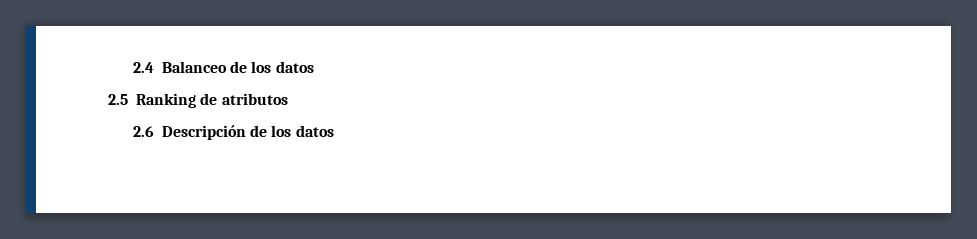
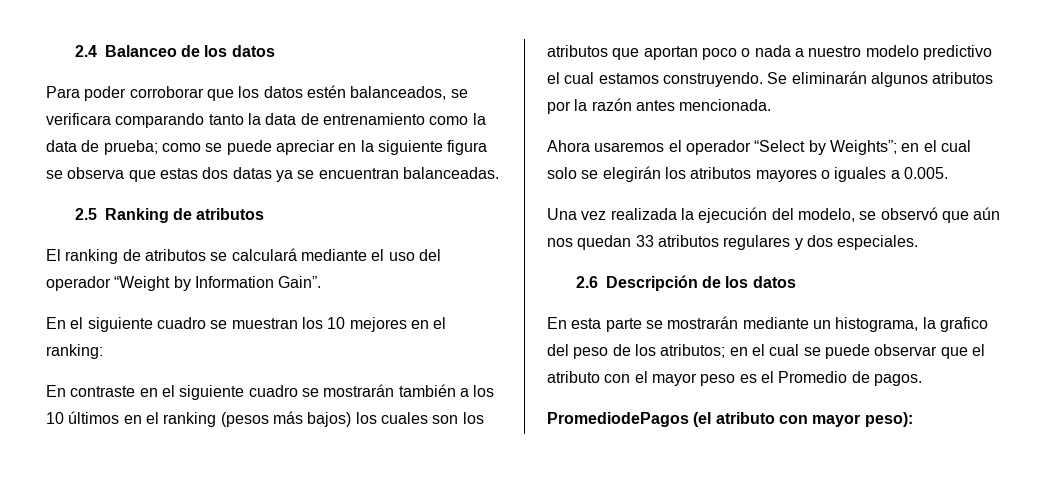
[108,93,288,108] 2.5 Ranking de atributos -> [46,85,468,101] [46,113,486,128] [46,140,488,155] [46,167,499,182] [74,208,265,223] [46,248,441,264] [46,276,322,291] [46,317,447,332] [46,344,103,359] [46,384,495,400] [46,411,484,427] [547,45,992,60] [547,71,994,87] [547,98,772,114] [547,140,971,155] [547,166,948,182] [547,207,1001,223] [547,235,919,250] Para poder corroborar que los datos estén balanceados, se verificara comparando tanto la data de entrenamiento como la data de prueba; como se puede apreciar en la siguiente figura se observa que estas dos datas ya se encuentran balanceadas. // 2.5 Ranking de atributos // El ranking de atributos se calculará mediante el uso del operador “Weight by Information Gain”. // En el siguiente cuadro se muestran los 10 mejores en el ranking: // En contraste en el siguiente cuadro se mostrarán también a los 10 últimos en el ranking (pesos más bajos) los cuales son los atributos que aportan poco o nada a nuestro modelo predictivo el cual estamos construyendo. Se eliminarán algunos atributos por la razón antes mencionada. // Ahora usaremos el operador “Select by Weights”; en el cual solo se elegirán los atributos mayores o iguales a 0.005. // Una vez realizada la ejecución del modelo, se observó que aún nos quedan 33 atributos regulares y dos especiales.
(334, 131) none -> [547,316,988,332] [547,344,985,359] [547,371,922,386] [547,412,913,427] // En esta parte se mostrarán mediante un histograma, la grafico del peso de los atributos; en el cual se puede observar que el atributo con el mayor peso es el Promedio de pagos. // PromediodePagos (el atributo con mayor peso):

